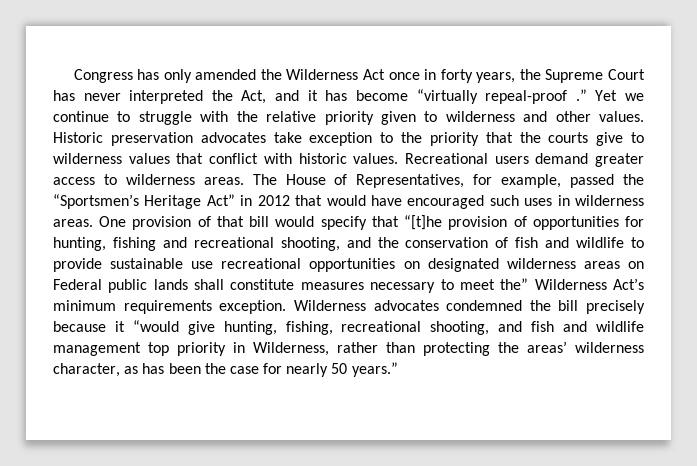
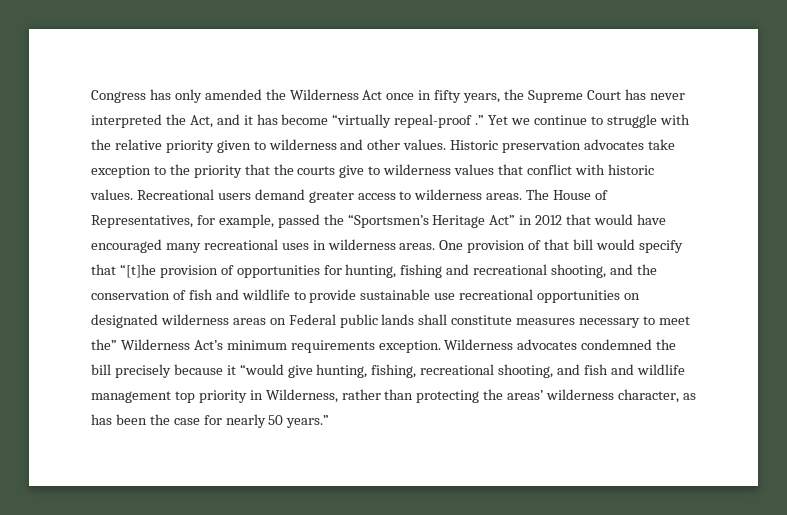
[440,69,473,83] forty -> [434,90,462,103] fifty
[489,195,519,206] such -> [165,239,278,253] many recreational

